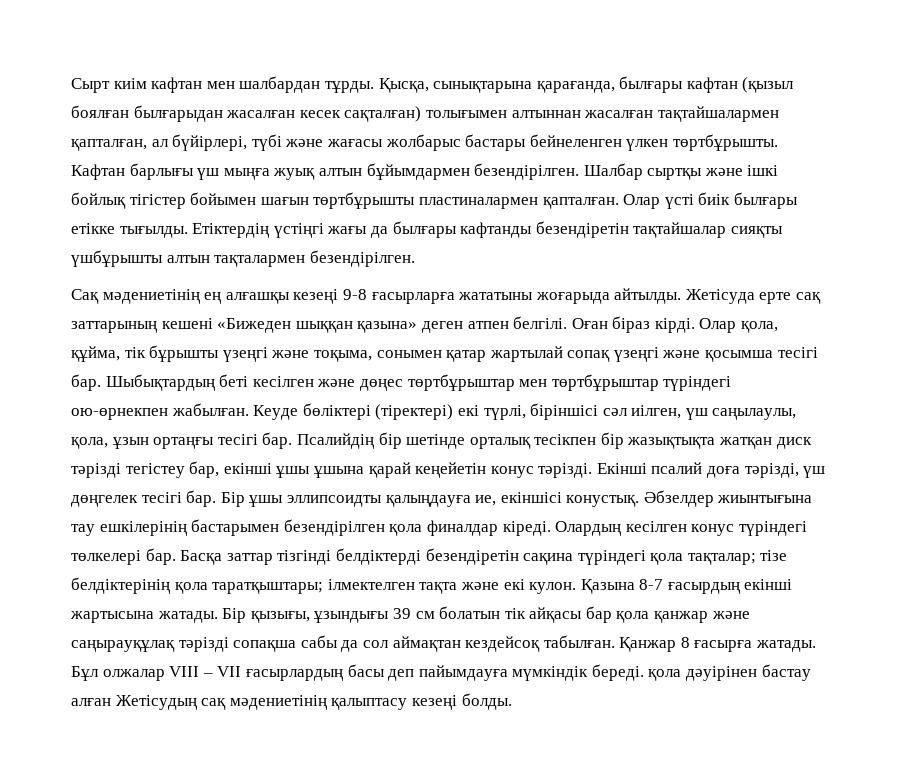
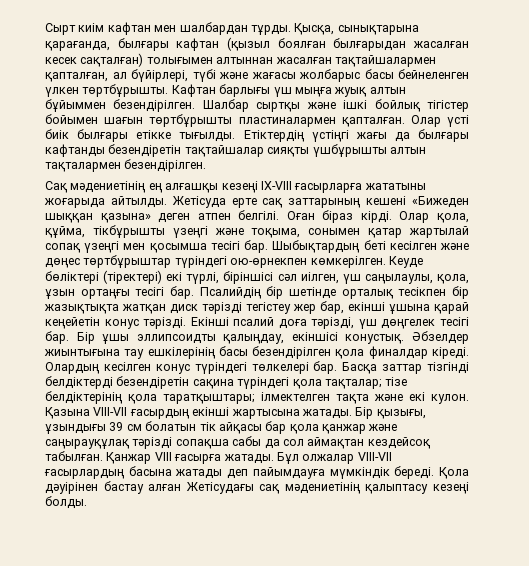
[465,134,527,151] бастары -> [364,69,394,79] басы
[366,163,470,180] бұйымдармен -> [45,99,106,112] бұйыммен
[342,289,367,300] 9-8 -> [260,181,292,190] IX-VIII
[124,345,220,362] тік бұрышты -> [92,225,165,238] тікбұрышты
[662,350,701,358] және -> [123,243,146,250] мен
[519,374,659,391] мен төртбұрыштар -> (172, 261) none
[171,403,249,416] жабылған. -> [310,256,386,268] көмкерілген.
(185, 470) none -> [293,304,316,314] жер
[276,466,311,478] ұшы -> (385, 306) none
[385,495,497,507] қалыңдауға ие, -> [223,334,285,344] қалыңдау,
[191,519,280,536] бастарымен -> [218,346,248,356] басы
[639,579,664,590] 8-7 -> [93,407,128,416] VIII-VII
[680,637,690,648] 8 -> [154,452,172,461] VIII
[169,664,385,681] VIII – VII ғасырлардың басы -> [357,452,392,461] [44,466,223,479] VIII-VII ғасырлардың басына жатады
[648,669,682,681] қола -> [439,467,470,479] Қола
[115,695,197,710] Жетісудың -> [185,482,254,494] Жетісудағы

